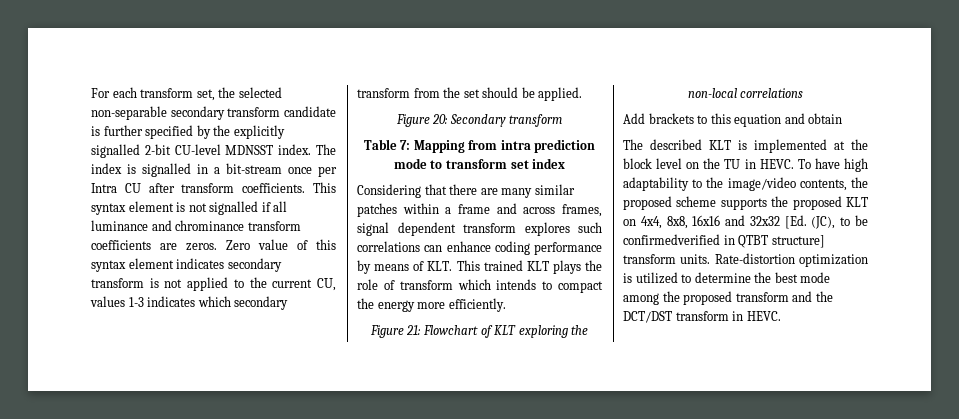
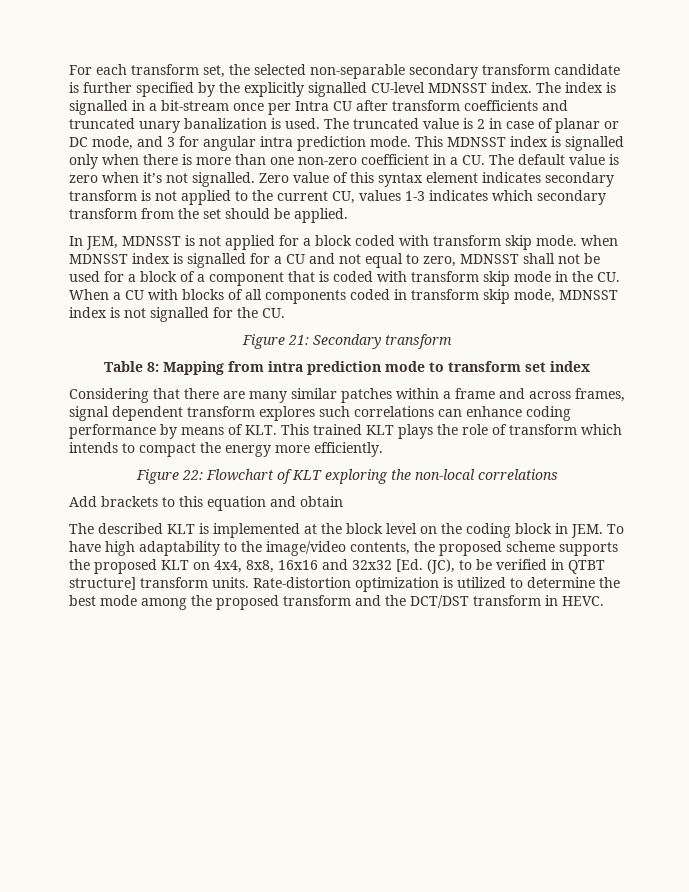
[144,144,171,155] 2-bit -> (367, 89) none
[242,182,336,193] [91,201,288,215] [91,220,301,231] [91,240,217,251] coefficients. This syntax element is not signalled if all luminance and chrominance transform coefficients are zeros. -> [464,100,568,111] [69,118,619,133] [69,136,624,151] [69,154,619,169] [69,172,255,187] coefficients and truncated unary banalization is used. The truncated value is 2 in case of planar or DC mode, and 3 for angular intra prediction mode. This MDNSST index is signalled only when there is more than one non-zero coefficient in a CU. The default value is zero when it’s not signalled.
[395,114,449,127] // Figure 20: -> [69,235,618,250] [69,253,600,268] [69,271,620,286] [69,289,618,304] [69,307,285,322] [241,334,309,349] // In JEM, MDNSST is not applied for a block coded with transform skip mode. when MDNSST index is signalled for a CU and not equal to zero, MDNSST shall not be used for a block of a component that is coded with transform skip mode in the CU. When a CU with blocks of all components coded in transform skip mode, MDNSST index is not signalled for the CU. // Figure 21:
[400,140,411,150] 7: -> [147,362,159,372] 8:
[406,325,422,335] 21: -> [181,470,203,480] 22:
[724,159,794,169] TU in HEVC. -> [466,523,603,538] coding block in JEM.
[623,234,720,245] confirmedverified -> [496,559,547,570] verified

